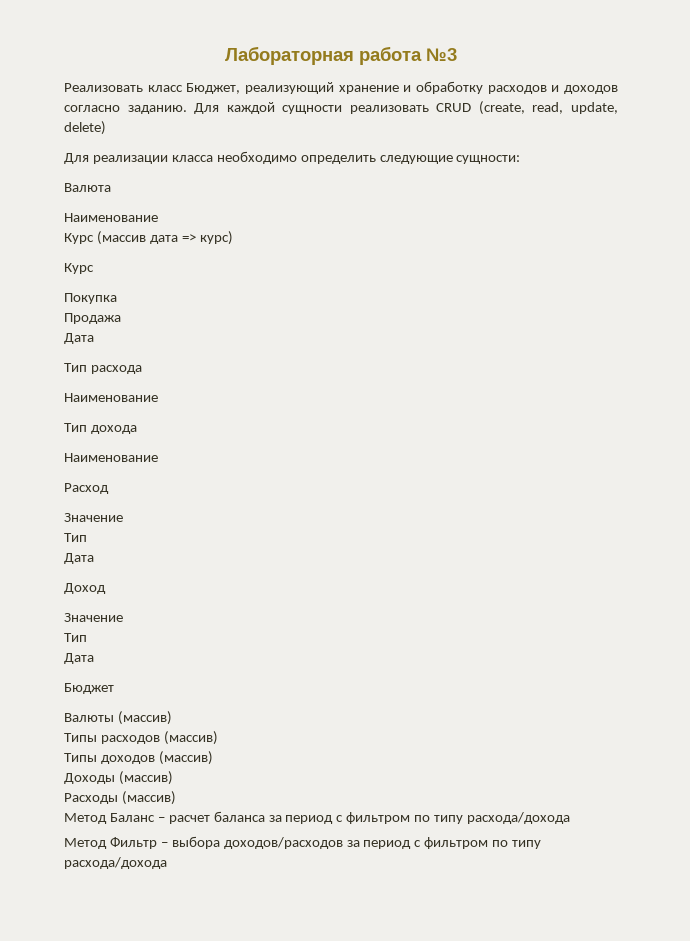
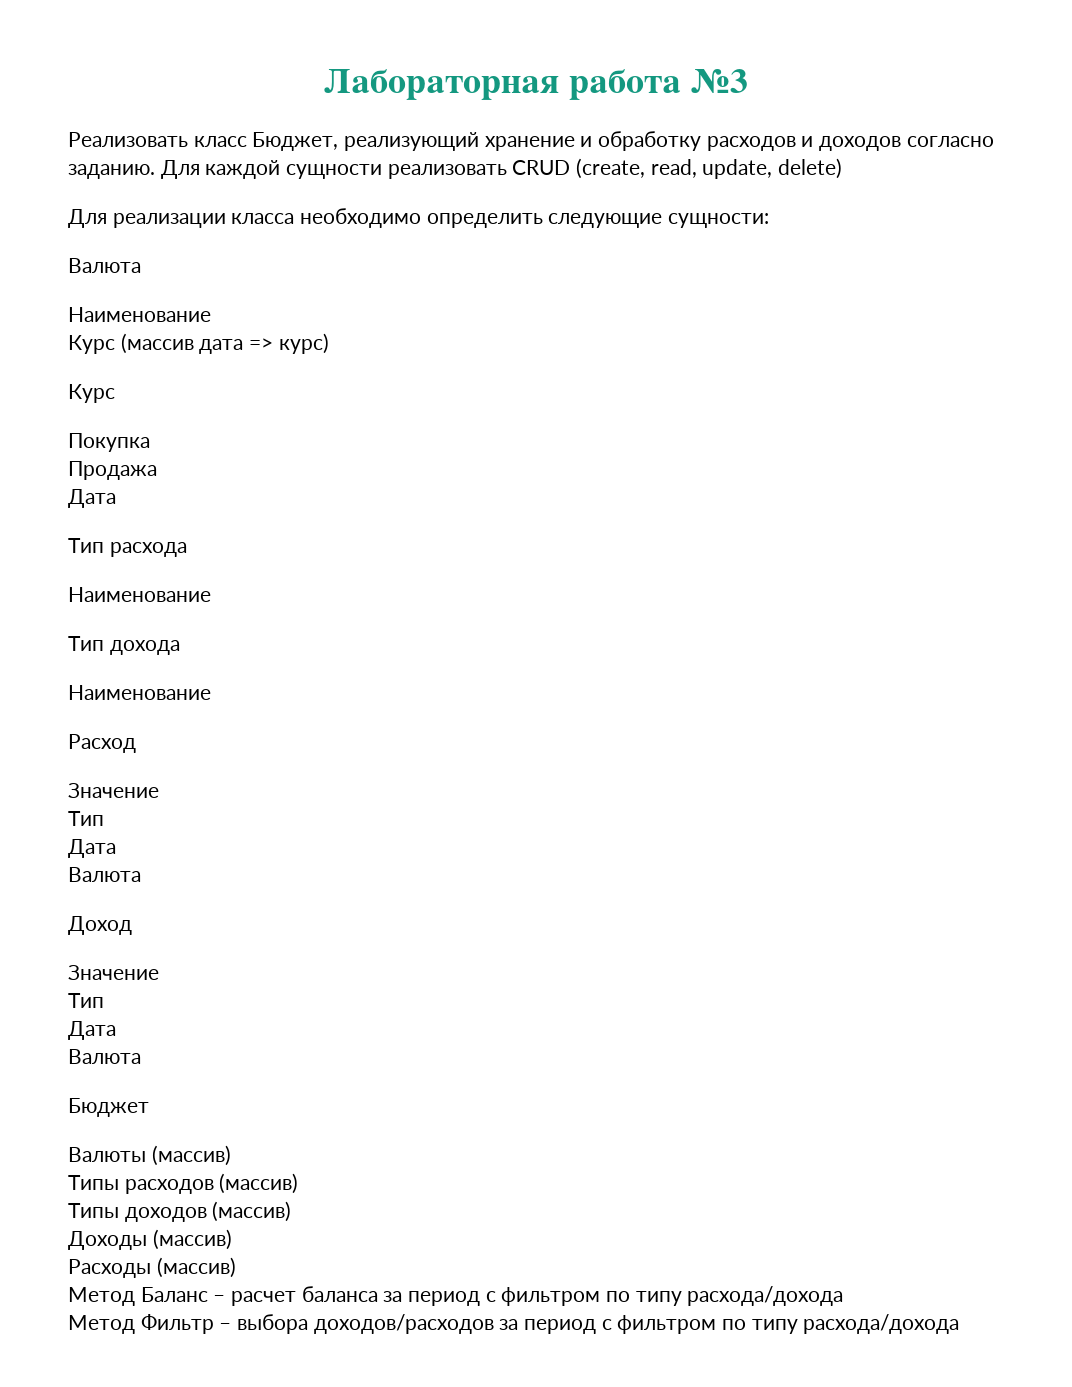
(94, 558) none -> [68,867,141,882] // Валюта
(94, 658) none -> [68,1049,141,1064] // Валюта

